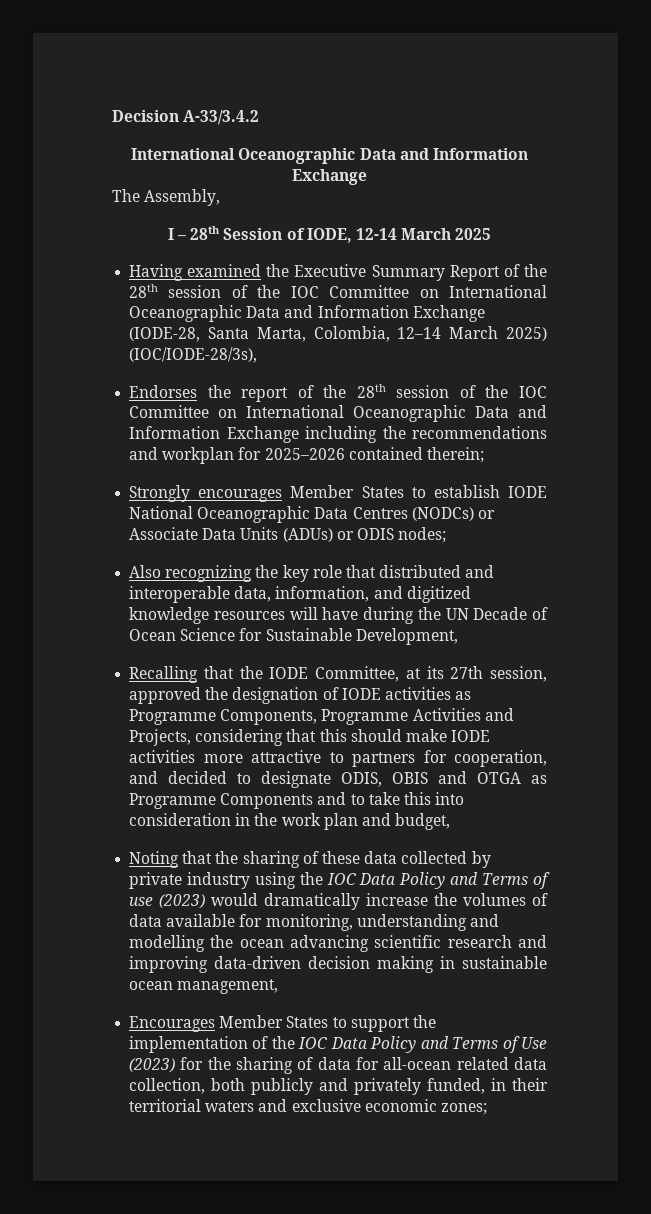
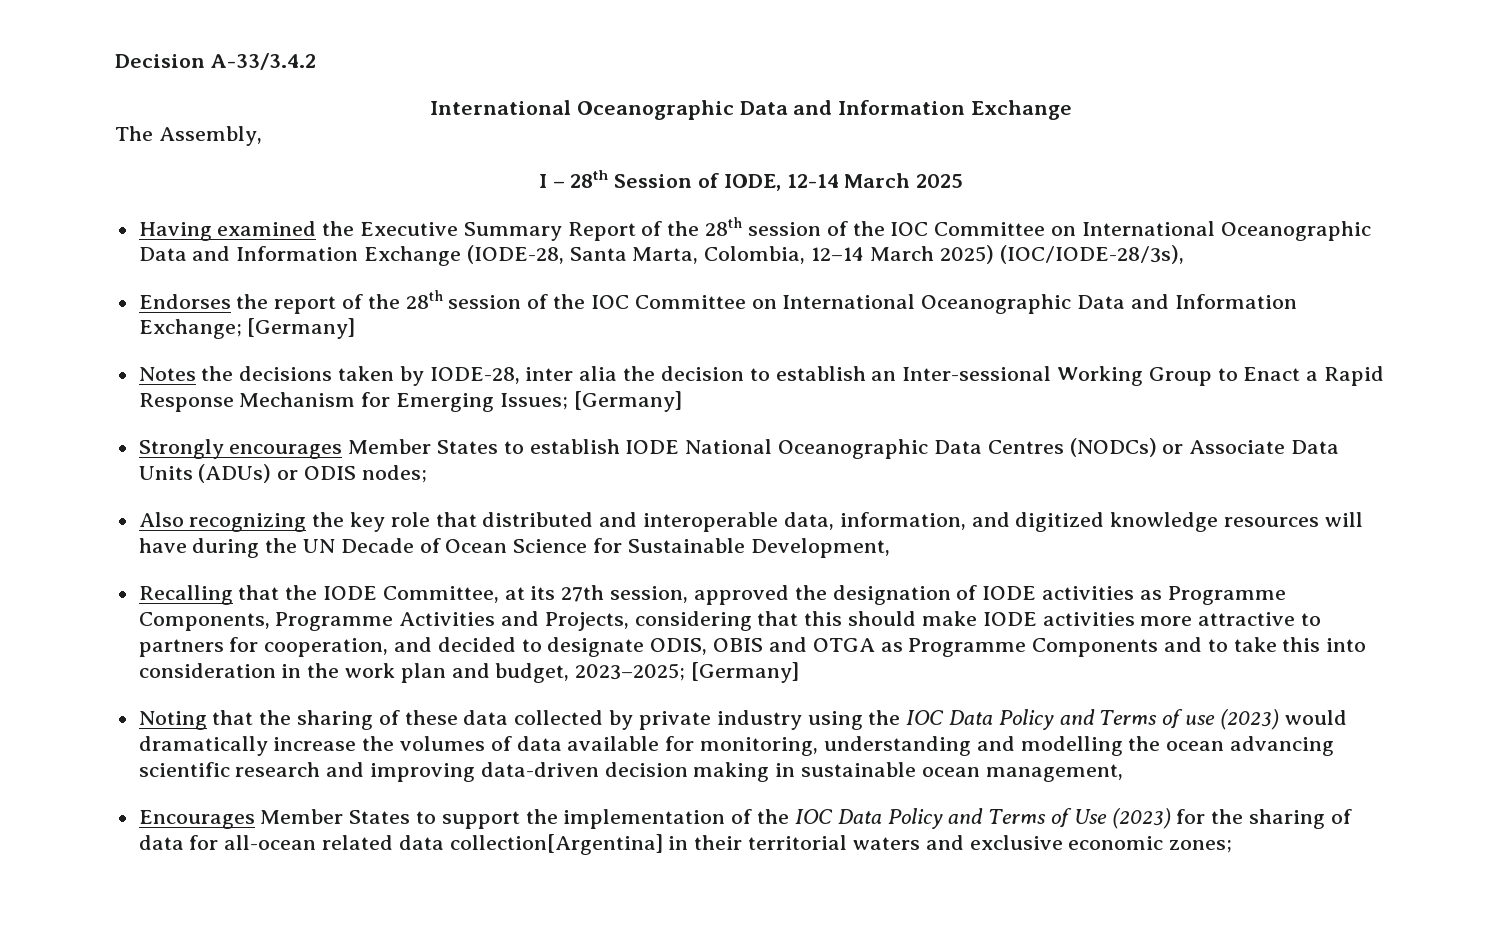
[226,426,547,443] [129,447,484,464] Exchange including the recommendations and workplan for 2025–2026 contained therein; -> [138,318,356,339] [138,366,1384,386] [138,391,682,412] Exchange; [Germany] // Notes the decisions taken by IODE-28, inter alia the decision to establish an Inter-sessional Working Group to Enact a Rapid Response Mechanism for Emerging Issues; [Germany]
(451, 821) none -> [575,662,800,683] 2023–2025; [Germany]
[129,1078,486,1095] collection, both publicly and privately funded, -> [449,834,663,855] collection[Argentina]

